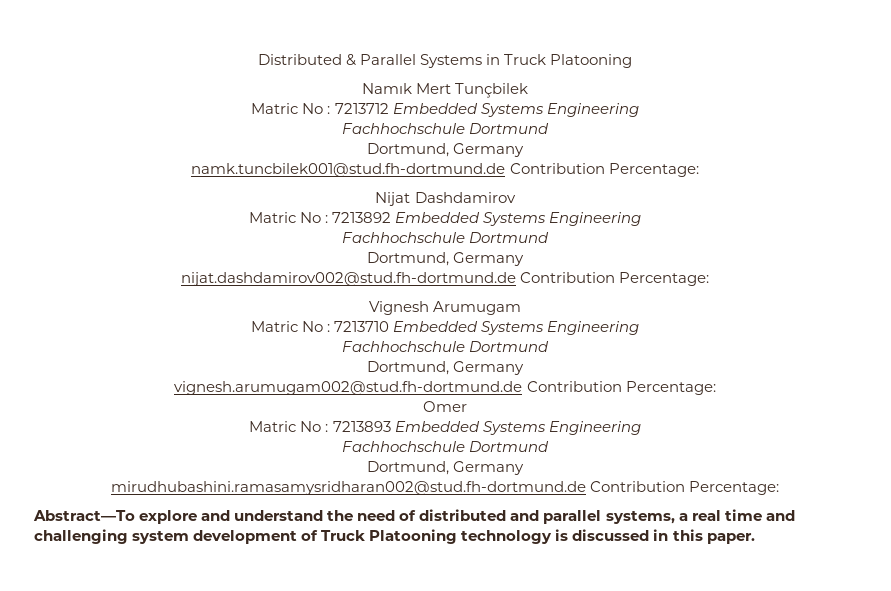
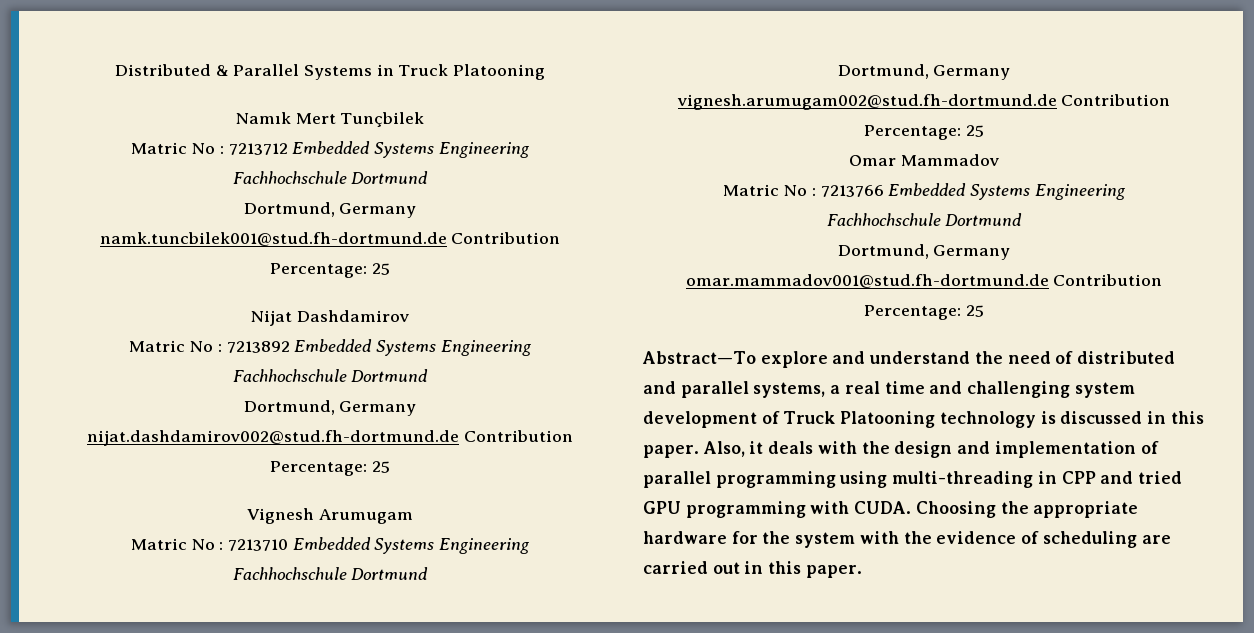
(699, 170) none -> [371,263,390,275] 25
(710, 279) none -> [371,461,390,473] 25
[423,401,467,412] [249,421,641,435] [341,441,550,452] [366,461,525,475] [110,481,780,495] // Omer // Matric No : 7213893 Embedded Systems Engineering // Fachhochschule Dortmund // Dortmund, Germany // mirudhubashini.ramasamysridharan002@stud.fh-dortmund.de Contribution Percentage: -> [965,125,984,137] [849,154,999,166] [723,183,1126,200] [826,213,1023,226] [837,244,1011,260] [685,274,1163,288] [864,305,984,320] 25 // Omar Mammadov // Matric No : 7213766 Embedded Systems Engineering // Fachhochschule Dortmund // Dortmund, Germany // omar.mammadov001@stud.fh-dortmund.de Contribution Percentage: 25
(755, 538) none -> [702,441,1159,458] [643,471,1183,488] [643,501,1139,518] [643,531,1171,548] [643,561,862,578] Also, it deals with the design and implementation of parallel programming using multi-threading in CPP and tried GPU programming with CUDA. Choosing the appropriate hardware for the system with the evidence of scheduling are carried out in this paper.

